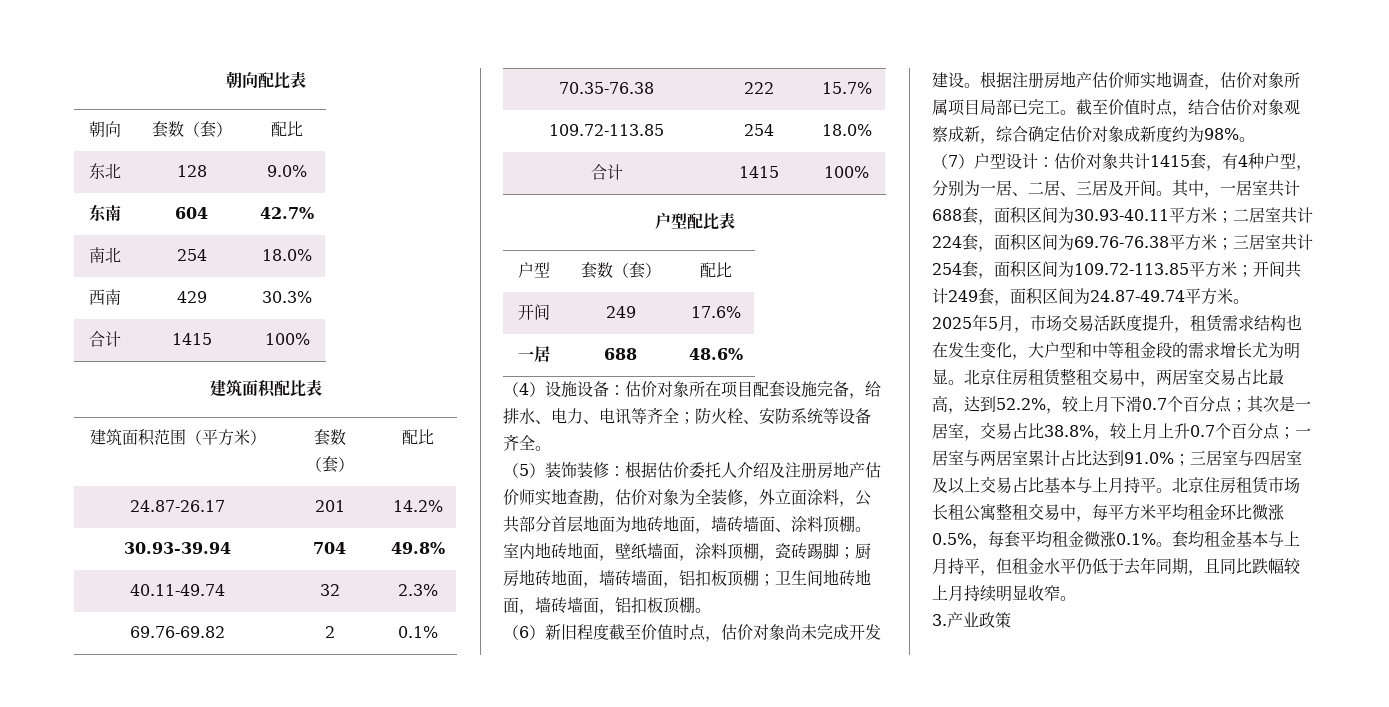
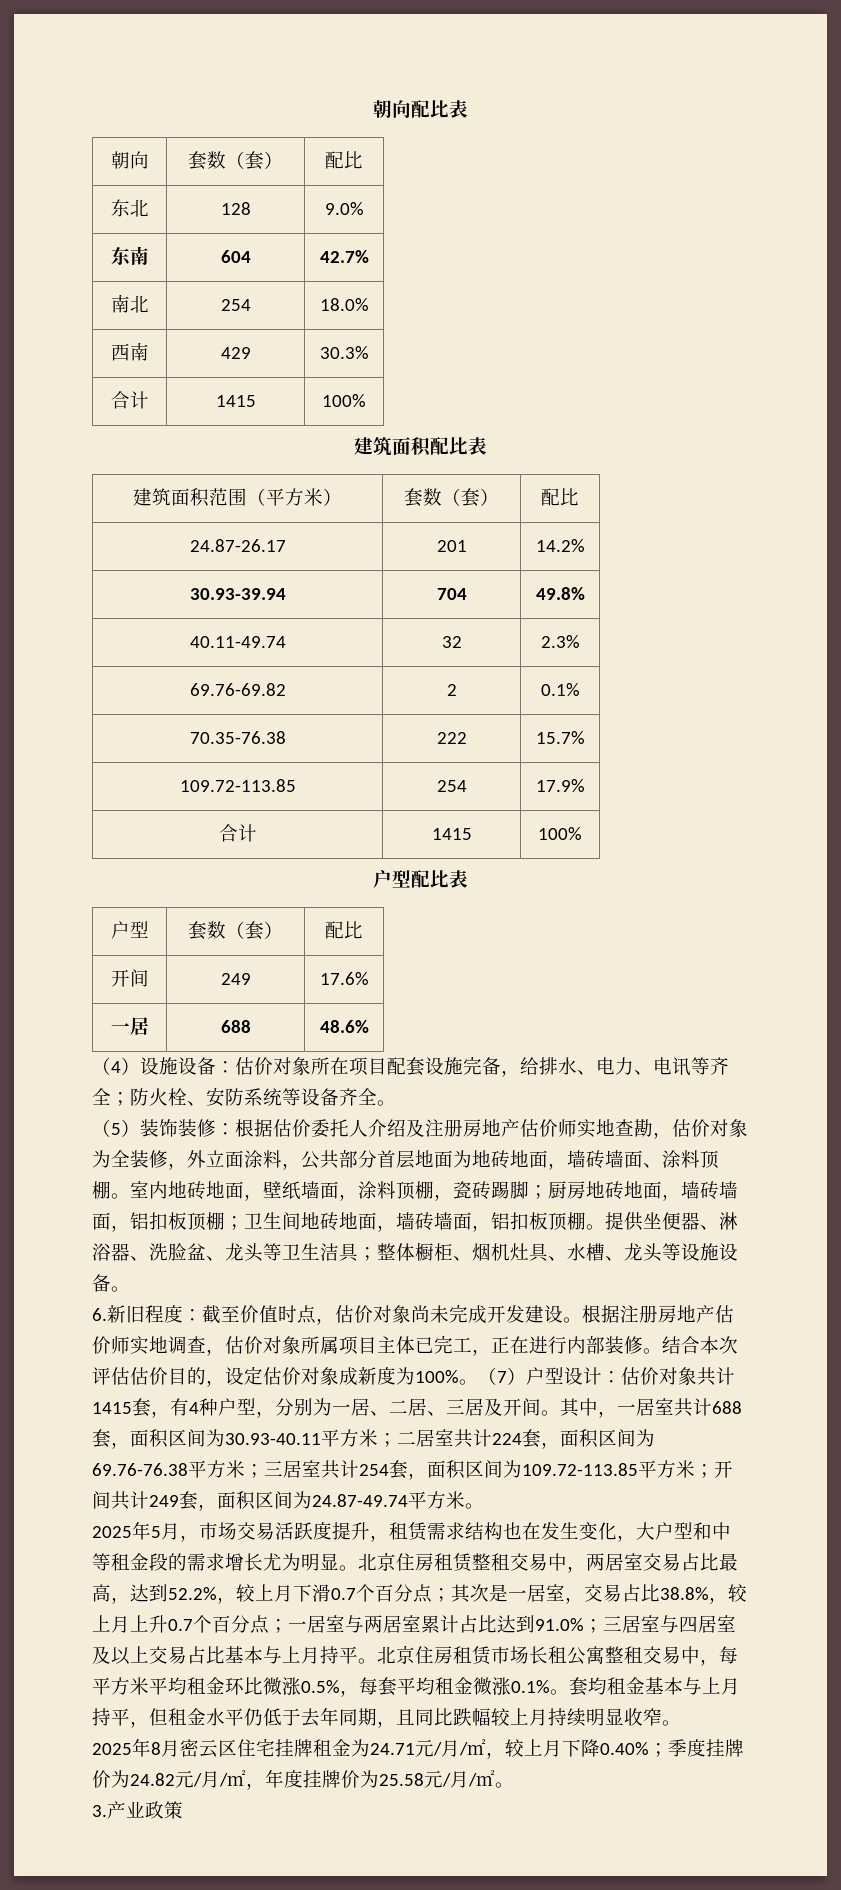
[821,124,872,136] 18.0% -> [535,779,585,792] 17.9%
[503,625,545,640] // （6） -> [605,1212,738,1231] [92,1242,738,1262] [92,1274,130,1292] [92,1308,107,1321] 提供坐便器、淋浴器、洗脸盆、龙头等卫生洁具；整体橱柜、烟机灶具、水槽、龙头等设施设备。 // 6.
(609, 632) none -> [183,1309,202,1321] ：
[980,99,1300,117] [932,126,1044,144] 局部已完工。截至价值时点，结合估价对象观察成新，综合确 -> [377,1335,738,1356] [92,1367,244,1387] 主体已完工，正在进行内部装修。结合本次评估估价目的，设
[1172,126,1255,142] 约为98%。 // -> [396,1367,478,1385] 为100%。
(1076, 598) none -> [92,1738,744,1759] [92,1769,514,1790] // 2025年8月密云区住宅挂牌租金为24.71元/月/㎡，较上月下降0.40%；季度挂牌价为24.82元/月/㎡，年度挂牌价为25.58元/月/㎡。

